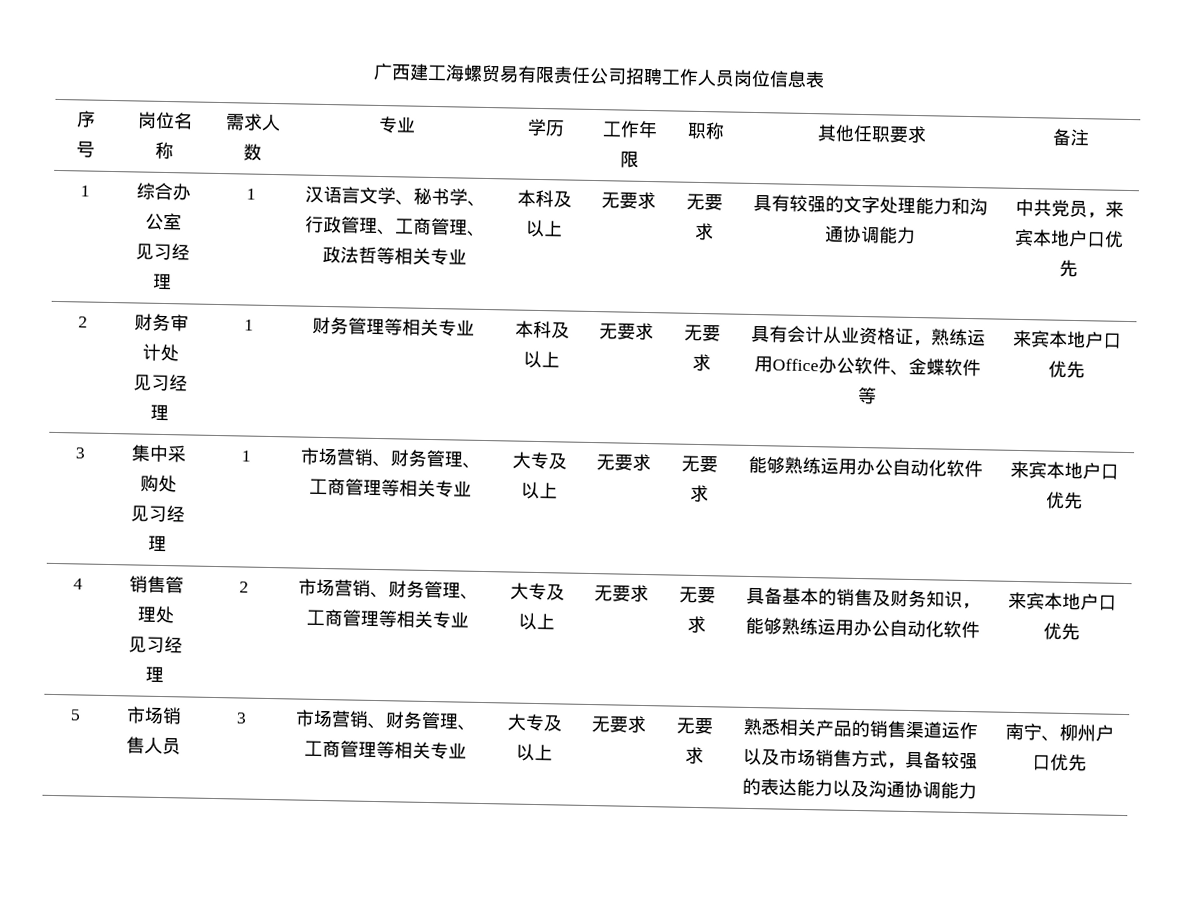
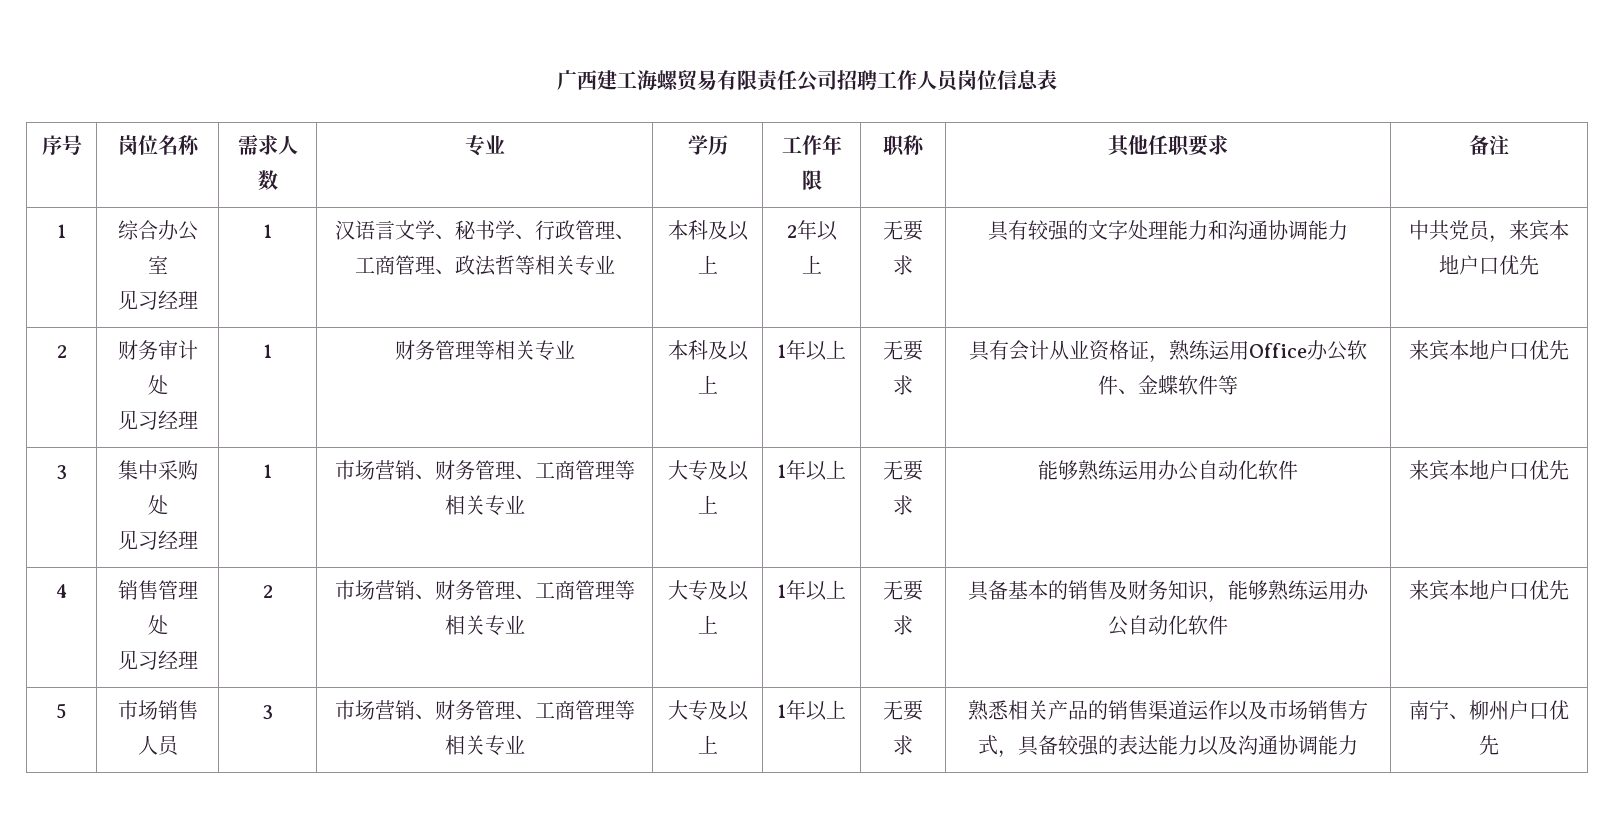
[600,191,656,210] 无要求 -> [786,220,838,241] [801,255,822,274] 2年以上
[598,322,654,341] 无要求 -> [777,340,846,361] 1年以上
[595,453,651,472] 无要求 -> [777,460,846,481] 1年以上
[593,584,649,603] 无要求 -> [777,580,846,601] 1年以上
[590,715,647,734] 无要求 -> [777,700,846,721] 1年以上

